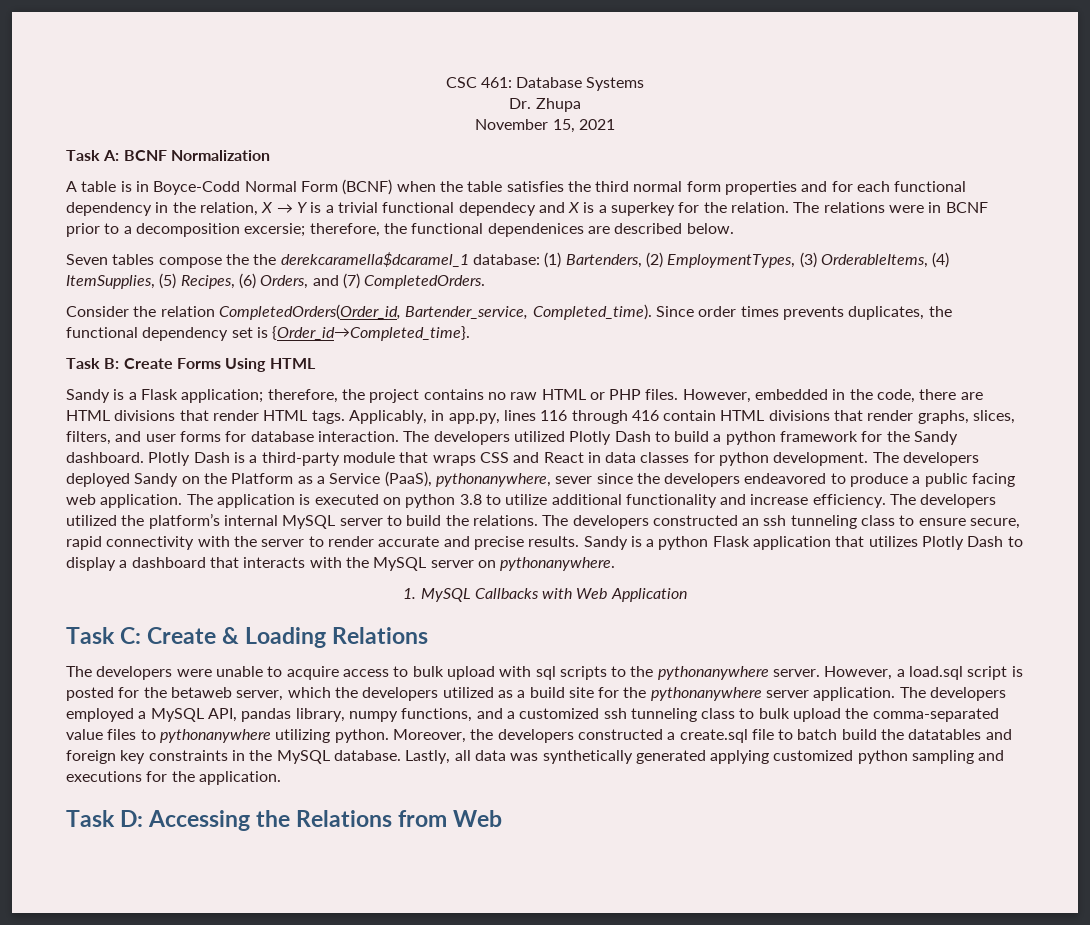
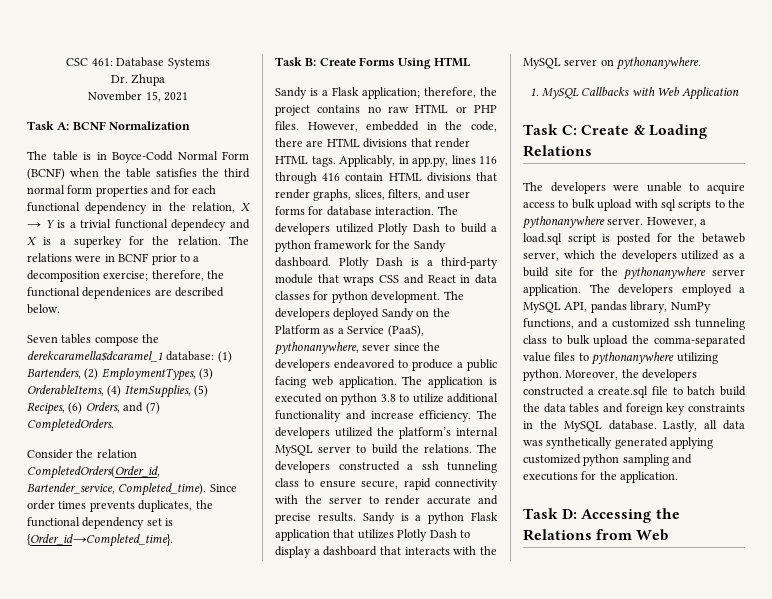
[66,181,77,192] A -> [27,151,47,160] The
[244,223,306,237] excersie; -> [103,271,149,281] exercise;
[253,254,277,265] the -> (160, 338) none
[742,518,760,526] an -> [407,464,413,470] a
[348,711,398,722] numpy -> [670,302,711,313] NumPy
[908,729,982,740] datatables -> [543,403,600,413] data tables

